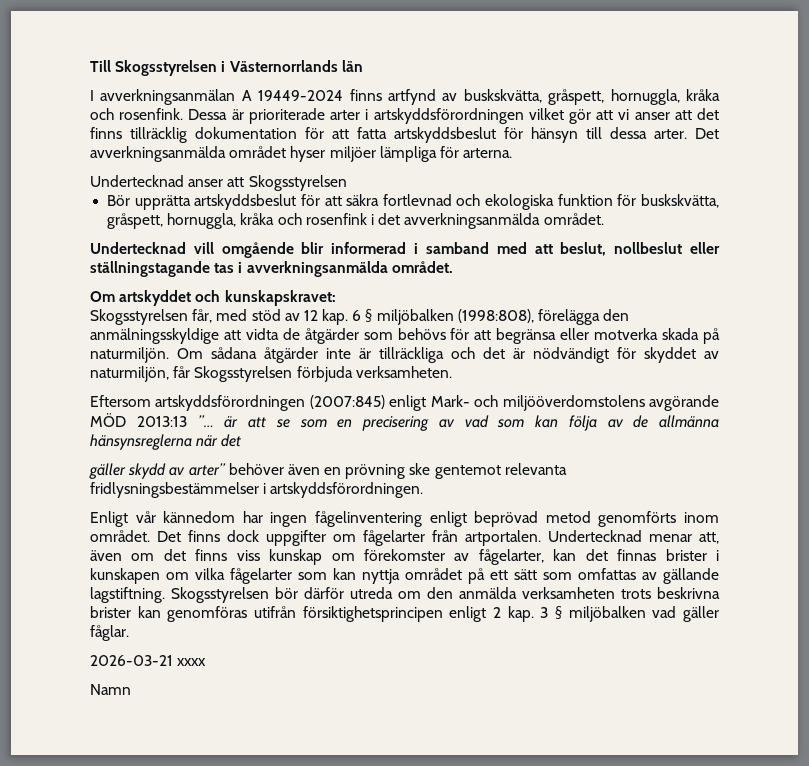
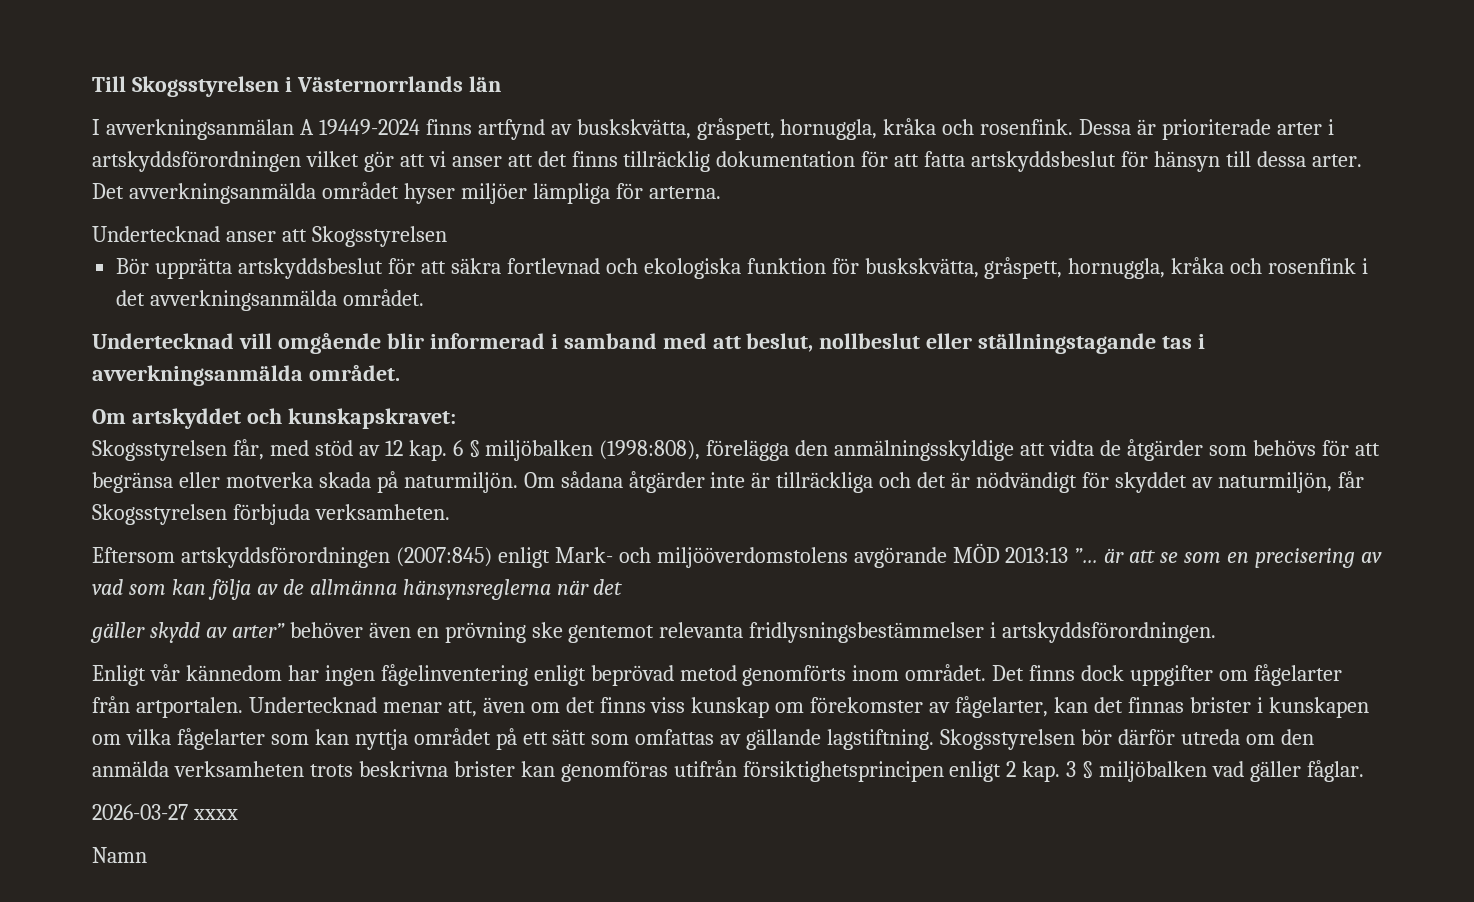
[90,655,173,666] 2026-03-21 -> [92,804,188,820] 2026-03-27

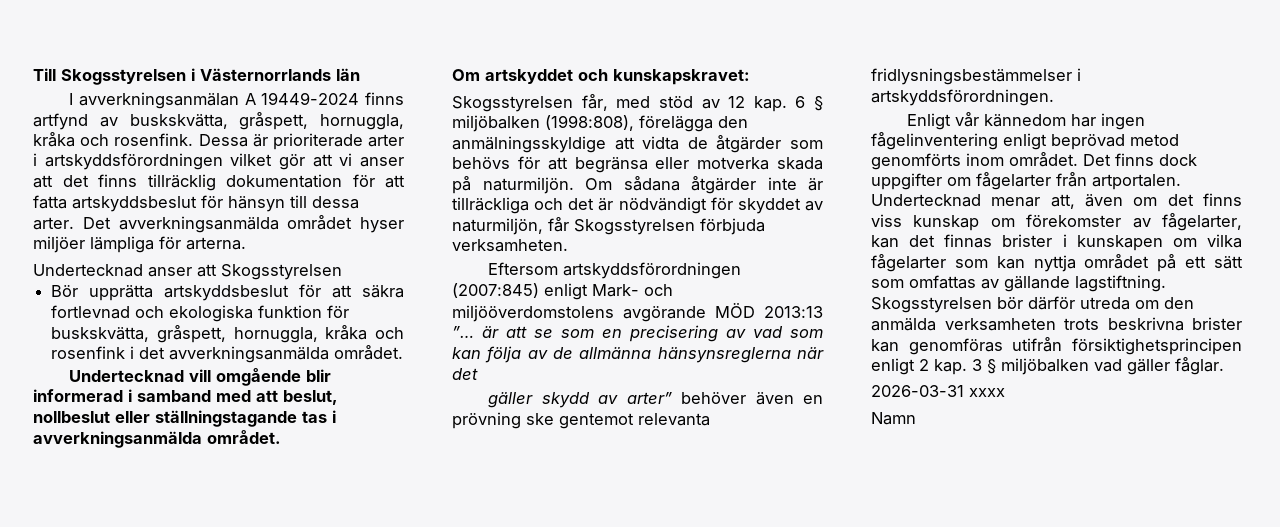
[92,804,188,820] 2026-03-27 -> [871,385,964,397] 2026-03-31

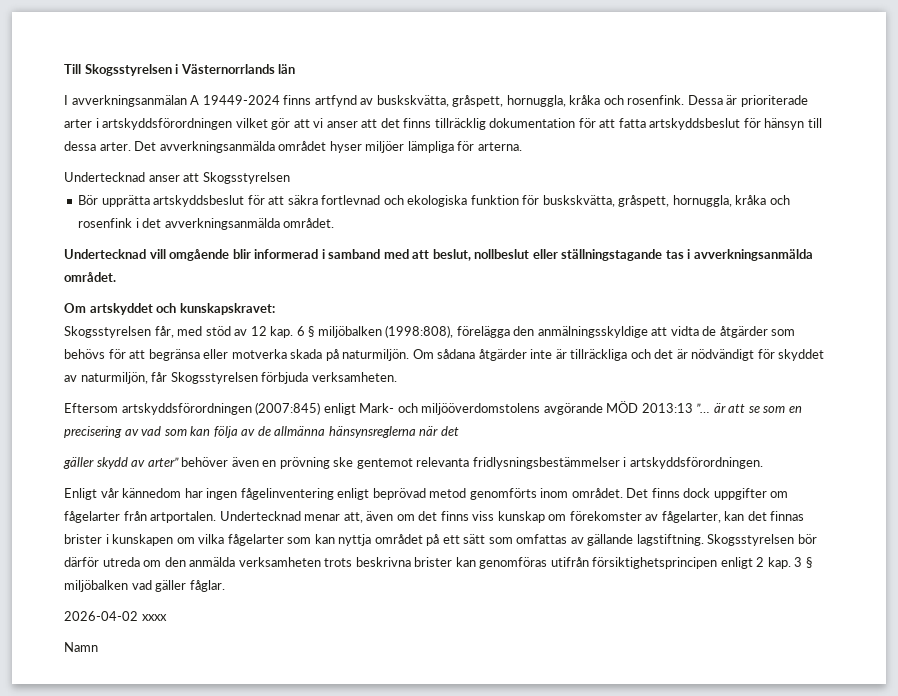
[871,385,964,397] 2026-03-31 -> [64,611,138,621] 2026-04-02

